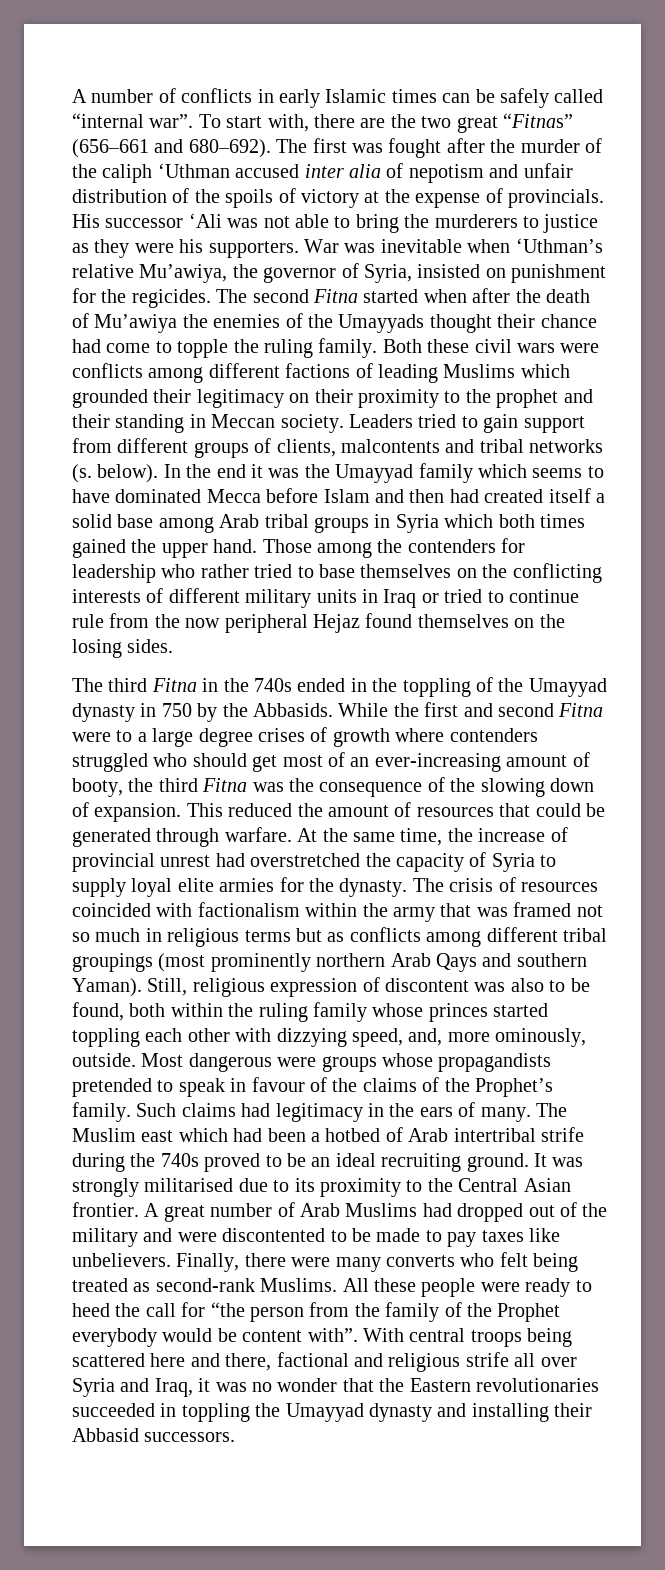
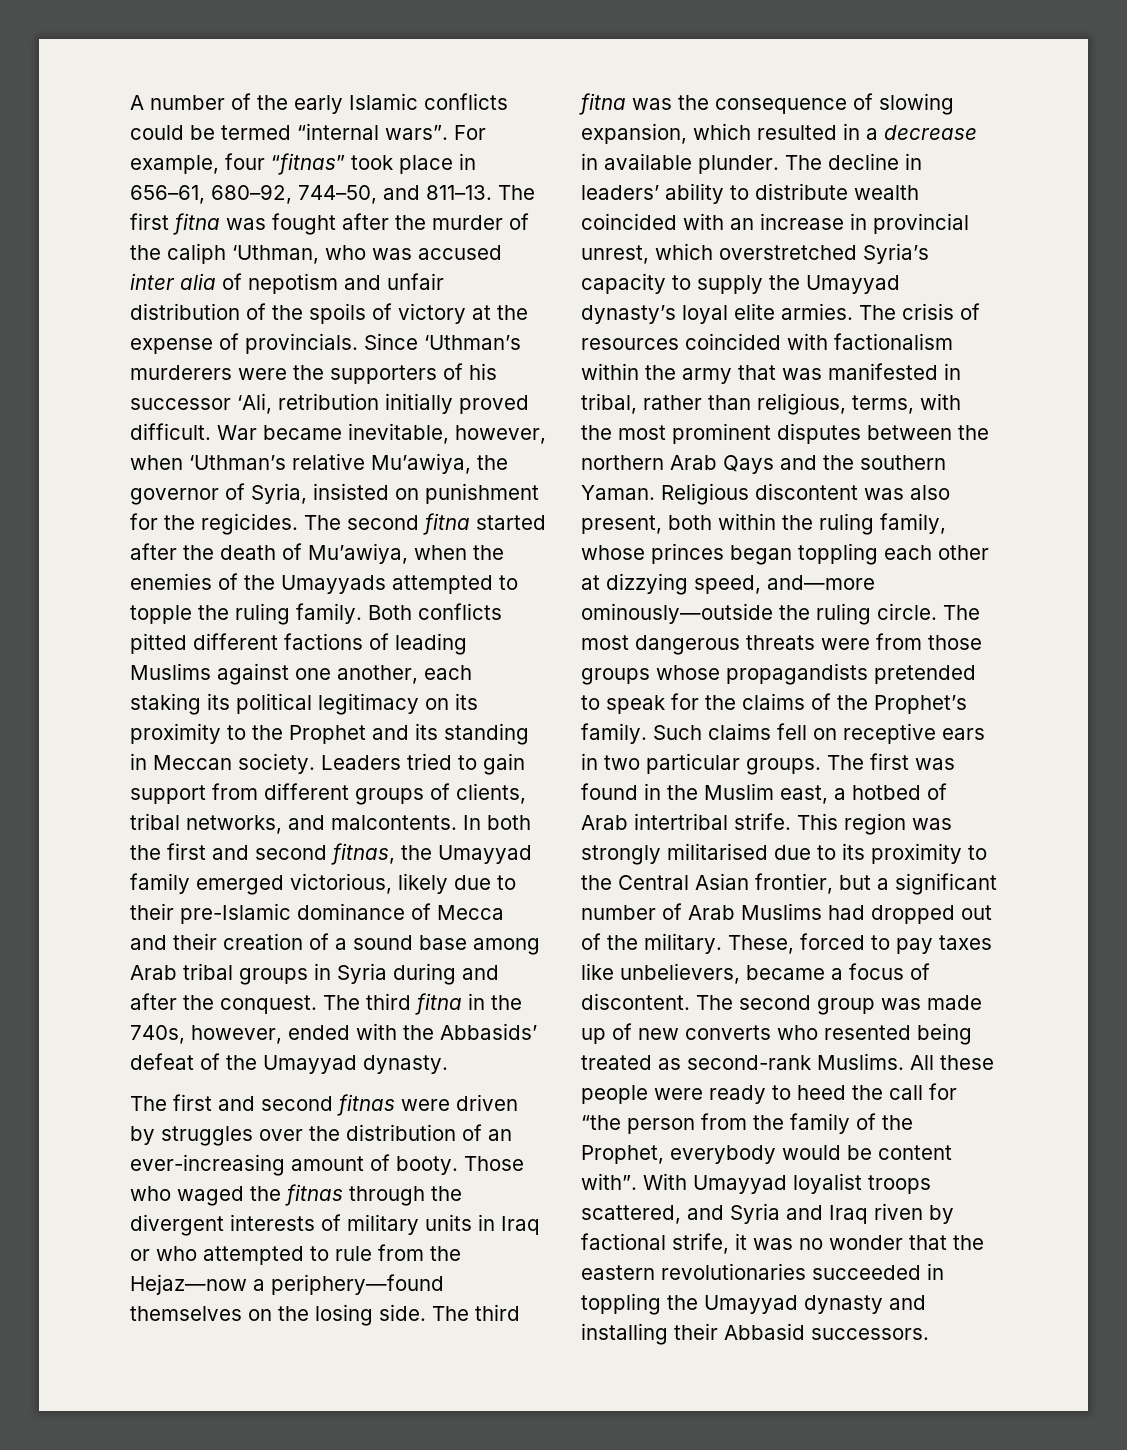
[181,88,604,108] [72,113,573,133] [72,138,347,158] conflicts in early Islamic times can be safely called “internal war”. To start with, there are the two great “Fitnas” (656–661 and 680–692). The first -> [257,93,508,114] [130,123,486,140] [130,153,476,175] [130,184,535,204] [130,213,220,235] the early Islamic conflicts could be termed “internal wars”. For example, four “fitnas” took place in 656–61, 680–92, 744–50, and 811–13. The first fitna
[157,163,230,178] ‘Uthman -> [232,245,412,264] ‘Uthman, who was
[72,213,599,233] [72,239,462,258] His successor ‘Ali was not able to bring the murderers to justice as they were his supporters. War was inevitable -> [364,333,521,350] [130,363,497,384] [130,393,529,414] [130,423,546,444] Since ‘Uthman’s murderers were the supporters of his successor ‘Ali, retribution initially proved difficult. War became inevitable, however,
[313,289,467,303] Fitna started when -> [423,513,546,535] fitna started
[94,314,178,333] Mu’awiya -> [308,543,467,564] Mu’awiya, when
[429,314,597,333] [72,339,151,353] thought their chance had come -> [392,575,493,594] attempted
[427,339,600,353] [72,363,204,383] these civil wars were conflicts among -> [418,603,502,620] [130,633,187,654] conflicts pitted
[520,364,570,378] [72,389,192,408] which grounded their -> [217,663,472,685] [130,693,312,715] against one another, each staking its political
[314,389,593,408] [72,414,110,428] their proximity to the prophet and their -> [455,693,478,710] [130,723,438,744] its proximity to the Prophet and its
[341,439,604,453] [72,463,604,483] [72,488,605,503] [72,514,112,528] malcontents and tribal networks (s. below). In the end it was the Umayyad family which seems to have dominated Mecca before Islam and then had created itself a solid -> [130,813,531,834] [130,843,532,865] [130,873,516,895] [130,903,504,924] [130,933,413,950] tribal networks, and malcontents. In both the first and second fitnas, the Umayyad family emerged victorious, likely due to their pre-Islamic dominance of Mecca and their creation of a sound
[444,514,585,528] [72,538,526,558] [72,563,602,583] which both times gained the upper hand. Those among the contenders for leadership who rather tried to base themselves on the conflicting -> [393,963,499,985] [130,993,522,1015] [130,1023,537,1044] [130,1053,448,1074] [130,1094,518,1116] [130,1124,512,1146] [130,1154,524,1176] [130,1184,462,1206] [130,1214,224,1236] during and after the conquest. The third fitna in the 740s, however, ended with the Abbasids’ defeat of the Umayyad dynasty. // The first and second fitnas were driven by struggles over the distribution of an ever-increasing amount of booty. Those who waged the fitnas through the divergent
[168,588,240,603] different -> (341, 1222) none
[444,589,579,603] [72,613,413,633] tried to continue rule from the now peripheral Hejaz found -> [156,1244,461,1265] [130,1274,444,1295] who attempted to rule from the Hejaz—now a periphery—found
[127,639,174,653] [72,677,607,697] [72,702,604,722] [72,727,538,747] [72,752,590,772] [72,777,594,797] [72,802,605,822] [72,827,568,847] [72,852,557,872] [72,877,408,897] sides. // The third Fitna in the 740s ended in the toppling of the Umayyad dynasty in 750 by the Abbasids. While the first and second Fitna were to a large degree crises of growth where contenders struggled who should get most of an ever-increasing amount of booty, the third Fitna was the consequence of the slowing down of expansion. This reduced the amount of resources that could be generated through warfare. At the same time, the increase of provincial unrest had overstretched the capacity of Syria to supply loyal elite armies for the dynasty. -> [379,1304,520,1321] [579,93,954,115] [581,123,977,144] [581,153,922,174] [581,183,919,204] [581,213,969,234] [581,243,929,264] [581,273,900,294] [581,303,853,324] side. The third fitna was the consequence of slowing expansion, which resulted in a decrease in available plunder. The decline in leaders’ ability to distribute wealth coincided with an increase in provincial unrest, which overstretched Syria’s capacity to supply the Umayyad dynasty’s loyal elite armies.
[513,902,603,917] [72,927,607,947] [72,953,587,972] [72,977,590,997] [72,1002,124,1021] framed not so much in religious terms but as conflicts among different tribal groupings (most prominently northern Arab Qays and southern Yaman). Still, religious expression of discontent was also to be found, -> [828,363,961,380] [581,393,961,415] [581,423,989,444] [581,455,946,474] [581,483,950,505] [581,515,662,534] manifested in tribal, rather than religious, terms, with the most prominent disputes between the northern Arab Qays and the southern Yaman. Religious discontent was also present,
[313,1002,367,1022] family -> [880,513,946,534] family,
[493,1003,549,1017] started -> [730,545,792,565] began
[235,1028,272,1042] with -> [581,575,600,590] at
[408,1028,587,1047] [72,1053,317,1072] and, more ominously, outside. Most dangerous were -> [767,575,875,590] [581,603,980,625] [581,633,982,655] and—more ominously—outside the ruling circle. The most dangerous threats were from those
[230,1077,327,1092] in favour of -> [671,693,699,710] for
[241,1102,567,1122] [72,1128,306,1142] had legitimacy in the ears of many. The Muslim east which had been -> [777,723,985,744] [581,753,955,775] [581,783,828,804] fell on receptive ears in two particular groups. The first was found in the Muslim east,
[541,1127,584,1142] [72,1153,547,1172] strife during the 740s proved to be an ideal recruiting ground. It -> [734,813,906,835] strife. This region
[72,1202,205,1222] frontier. A great -> [755,873,997,895] frontier, but a significant
[72,1228,560,1247] [72,1253,381,1272] military and were discontented to be made to pay taxes like unbelievers. Finally, there were many -> [644,933,992,954] [581,963,930,984] [581,993,982,1015] [581,1023,679,1044] military. These, forced to pay taxes like unbelievers, became a focus of discontent. The second group was made up of new
[499,1252,528,1267] felt -> [824,1025,911,1040] resented
[497,1303,561,1322] Prophet -> [581,1145,664,1164] Prophet,
[409,1328,573,1347] [72,1352,577,1372] [72,1378,193,1397] central troops being scattered here and there, factional and religious strife all over Syria and Iraq, -> [693,1173,931,1194] [581,1203,954,1224] [581,1233,729,1254] Umayyad loyalist troops scattered, and Syria and Iraq riven by factional strife,
[409,1378,471,1392] Eastern -> [581,1265,655,1280] eastern

